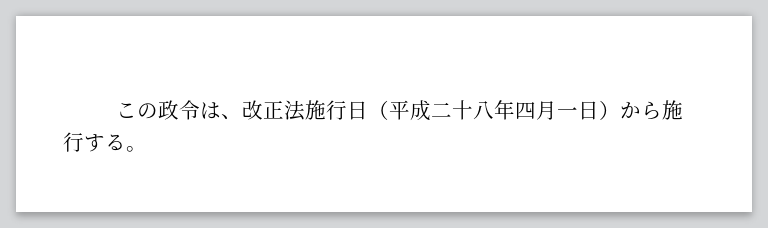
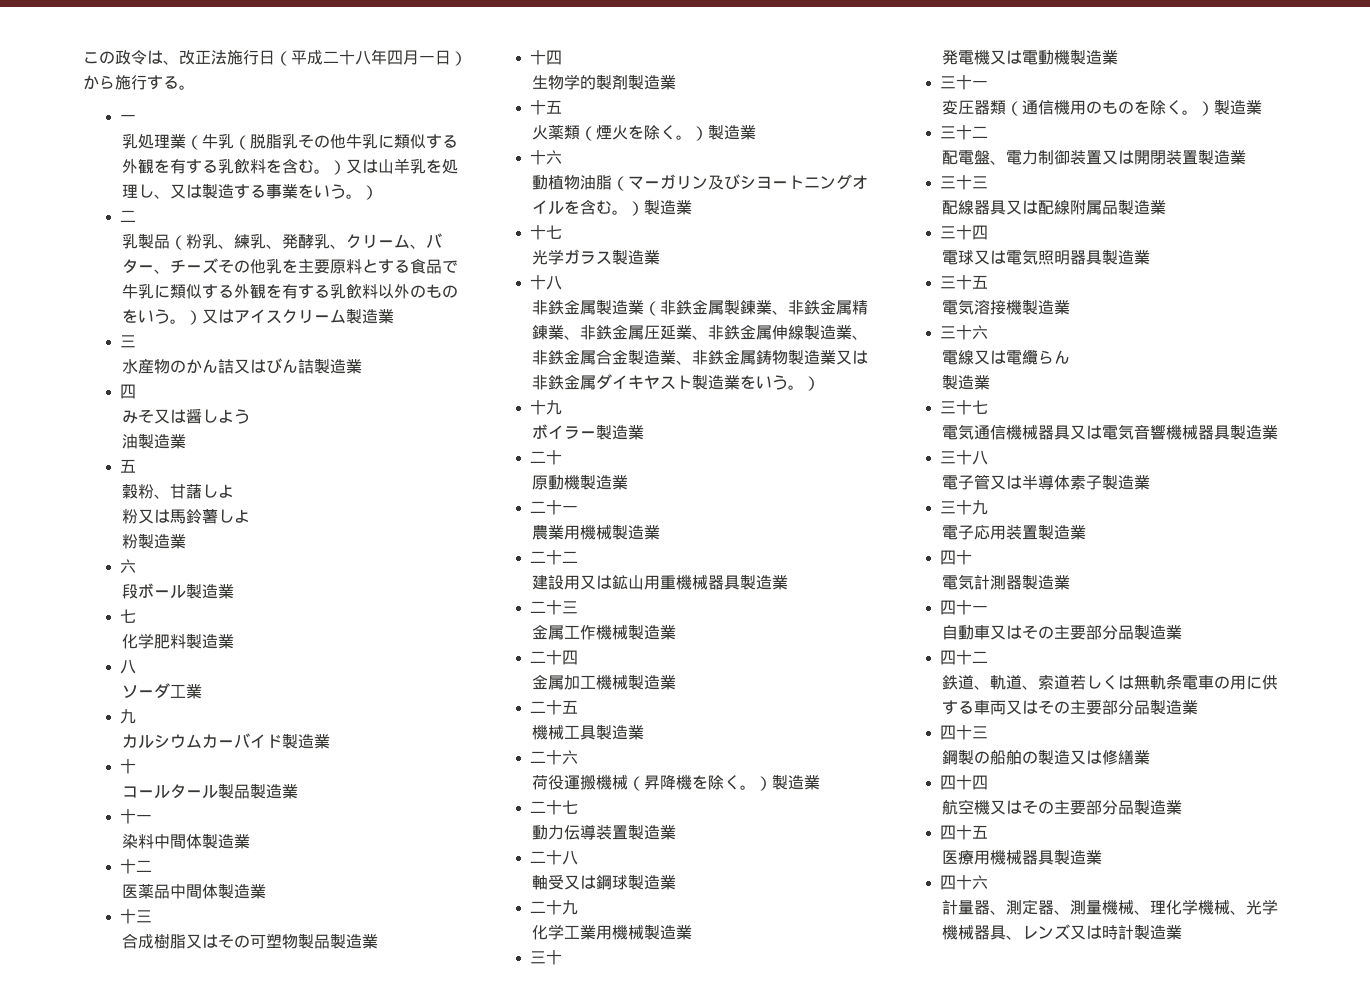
(147, 149) none -> [120,115,137,122] [121,133,458,150] [121,158,458,175] [121,183,378,200] [120,210,137,222] [121,233,442,250] [121,258,458,274] [121,283,458,299] [121,308,394,325] [120,335,137,348] [121,358,362,374] [120,384,137,399] [121,408,250,424] [121,433,186,449] [120,459,137,473] [121,484,234,499] [121,509,250,524] [121,533,186,549] [120,559,137,574] [121,583,234,599] [120,609,137,623] [121,633,234,649] [120,659,137,674] [121,683,202,699] [120,709,137,724] [121,733,330,749] [120,759,137,774] [121,783,298,799] [120,809,153,824] [121,833,250,849] [120,859,153,874] [121,883,266,899] [120,909,153,924] [121,933,378,949] [530,50,563,65] [531,74,676,90] [530,100,563,115] [531,124,756,141] [530,150,563,165] [531,174,868,191] [531,199,692,216] [530,225,563,240] [531,249,660,265] [530,275,563,290] [531,299,868,316] [531,324,868,340] [531,349,868,365] [531,374,820,391] [530,400,563,415] [531,424,644,440] [530,450,563,465] [531,474,628,490] [530,500,579,515] [531,524,660,540] [530,550,579,565] [531,574,788,590] [530,600,579,615] [531,624,676,640] [530,650,579,665] [531,674,676,690] [530,700,579,715] [531,724,644,740] [530,750,579,765] [531,774,820,791] [530,800,579,815] [531,824,676,840] [530,850,579,865] [531,874,676,890] [530,900,579,915] [531,924,692,940] [530,950,563,965] [941,49,1118,65] [940,75,989,90] [941,99,1262,116] [940,125,989,140] [941,149,1246,165] [940,175,989,190] [941,199,1166,215] [940,225,989,240] [941,249,1150,265] [940,275,989,290] [941,299,1070,315] [940,325,989,340] [941,350,1070,365] [941,374,990,390] [940,400,989,415] [941,424,1278,440] [940,450,989,465] [941,474,1150,490] [940,500,989,515] [941,524,1086,540] [940,550,973,565] [941,574,1070,590] [940,600,989,615] [941,624,1182,640] [940,650,989,665] [941,674,1278,690] [941,699,1198,715] [940,725,989,740] [941,749,1150,765] [940,775,989,790] [941,799,1182,815] [940,825,989,840] [941,849,1102,865] [940,875,989,890] [941,899,1278,915] [941,924,1182,940] // 一 // 乳処理業（牛乳（脱脂乳その他牛乳に類似する外観を有する乳飲料を含む。）又は山羊乳を処理し、又は製造する事業をいう。） // 二 // 乳製品（粉乳、練乳、発酵乳、クリーム、バター、チーズその他乳を主要原料とする食品で牛乳に類似する外観を有する乳飲料以外のものをいう。）又はアイスクリーム製造業 // 三 // 水産物のかん詰又はびん詰製造業 // 四 // みそ又は醤しよう // 油製造業 // 五 // 穀粉、甘藷しよ // 粉又は馬鈴薯しよ // 粉製造業 // 六 // 段ボール製造業 // 七 // 化学肥料製造業 // 八 // ソーダ工業 // 九 // カルシウムカーバイド製造業 // 十 // コールタール製品製造業 // 十一 // 染料中間体製造業 // 十二 // 医薬品中間体製造業 // 十三 // 合成樹脂又はその可塑物製品製造業 // 十四 // 生物学的製剤製造業 // 十五 // 火薬類（煙火を除く。）製造業 // 十六 // 動植物油脂（マーガリン及びシヨートニングオイルを含む。）製造業 // 十七 // 光学ガラス製造業 // 十八 // 非鉄金属製造業（非鉄金属製錬業、非鉄金属精錬業、非鉄金属圧延業、非鉄金属伸線製造業、非鉄金属合金製造業、非鉄金属鋳物製造業又は非鉄金属ダイキヤスト製造業をいう。） // 十九 // ボイラー製造業 // 二十 // 原動機製造業 // 二十一 // 農業用機械製造業 // 二十二 // 建設用又は鉱山用重機械器具製造業 // 二十三 // 金属工作機械製造業 // 二十四 // 金属加工機械製造業 // 二十五 // 機械工具製造業 // 二十六 // 荷役運搬機械（昇降機を除く。）製造業 // 二十七 // 動力伝導装置製造業 // 二十八 // 軸受又は鋼球製造業 // 二十九 // 化学工業用機械製造業 // 三十 // 発電機又は電動機製造業 // 三十一 // 変圧器類（通信機用のものを除く。）製造業 // 三十二 // 配電盤、電力制御装置又は開閉装置製造業 // 三十三 // 配線器具又は配線附属品製造業 // 三十四 // 電球又は電気照明器具製造業 // 三十五 // 電気溶接機製造業 // 三十六 // 電線又は電纜らん // 製造業 // 三十七 // 電気通信機械器具又は電気音響機械器具製造業 // 三十八 // 電子管又は半導体素子製造業 // 三十九 // 電子応用装置製造業 // 四十 // 電気計測器製造業 // 四十一 // 自動車又はその主要部分品製造業 // 四十二 // 鉄道、軌道、索道若しくは無軌条電車の用に供する車両又はその主要部分品製造業 // 四十三 // 鋼製の船舶の製造又は修繕業 // 四十四 // 航空機又はその主要部分品製造業 // 四十五 // 医療用機械器具製造業 // 四十六 // 計量器、測定器、測量機械、理化学機械、光学機械器具、レンズ又は時計製造業

